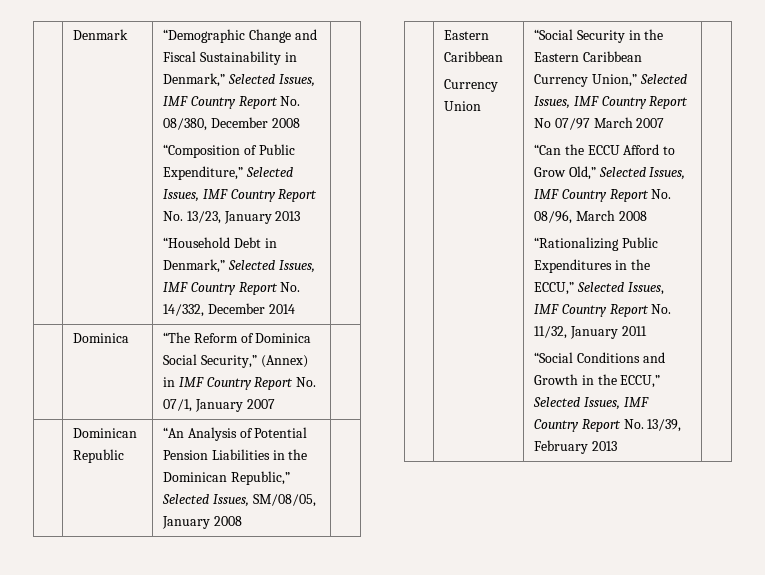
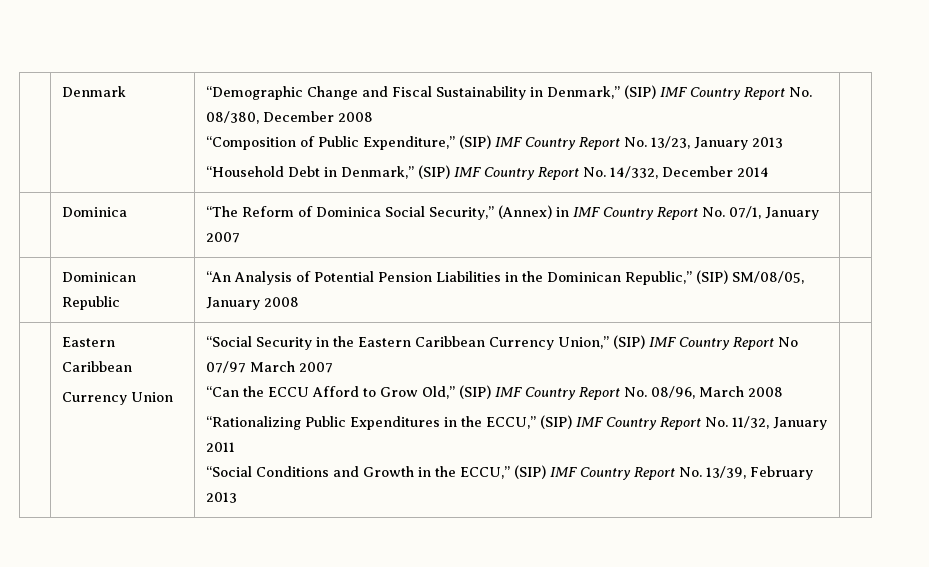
[227,74,315,87] Selected Issues, -> [623,85,656,99] (SIP)
[245,167,293,177] [163,189,200,202] Selected Issues, -> [458,135,491,149] (SIP)
[227,260,315,273] Selected Issues, -> [417,165,450,179] (SIP)
[162,494,249,507] Selected Issues, -> [695,270,728,284] (SIP)
[639,74,687,84] [534,96,571,109] Selected Issues, -> [612,335,645,349] (SIP)
[598,167,686,180] Selected Issues, -> [458,385,491,399] (SIP)
[576,282,664,295] Selected Issues, -> [539,415,572,429] (SIP)
[533,397,620,410] Selected Issues, -> [513,465,546,479] (SIP)

